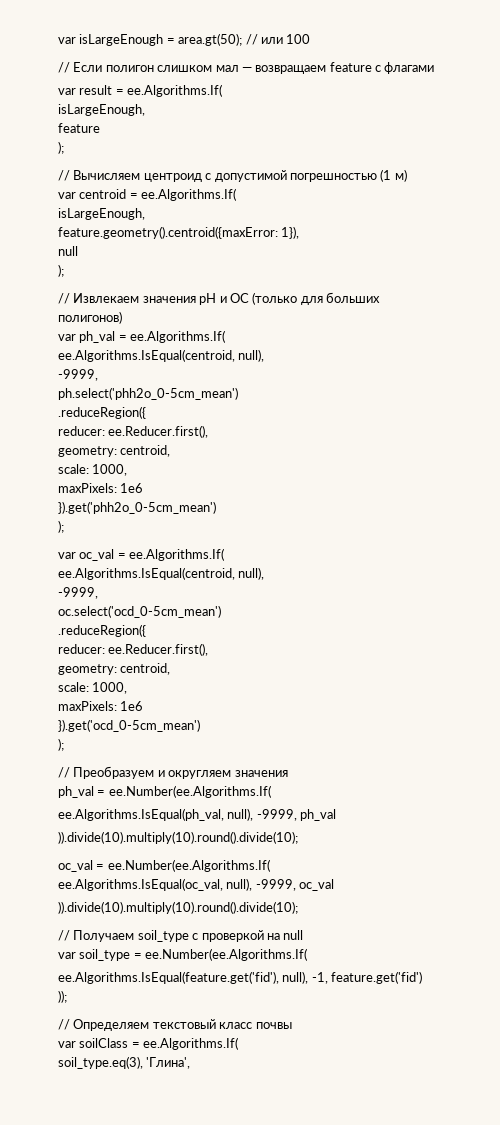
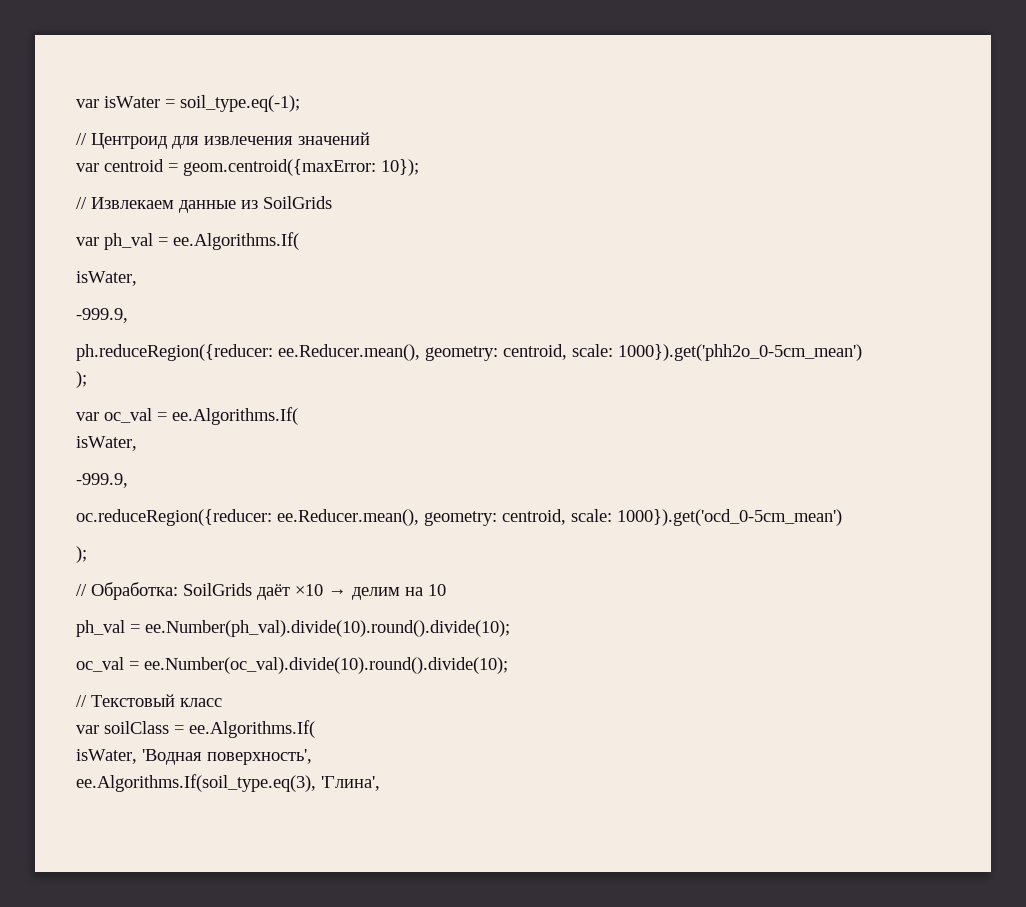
[58,33,311,46] [58,62,435,74] [58,84,224,97] [58,104,145,116] [58,123,100,133] [58,141,64,154] [58,169,407,182] [58,188,238,201] [58,208,145,220] [58,226,300,239] [58,246,78,256] [58,264,64,277] [58,292,380,305] [58,311,122,324] [58,330,227,343] [58,349,265,362] [58,369,98,381] [58,387,238,400] [58,406,146,419] [58,425,209,438] [58,445,171,457] [58,464,128,476] [58,483,144,493] [58,501,216,514] var isLargeEnough = area.gt(50); // или 100 // // Если полигон слишком мал — возвращаем feature с флагами // var result = ee.Algorithms.If( // isLargeEnough, // feature // ); // // Вычисляем центроид с допустимой погрешностью (1 м) // var centroid = ee.Algorithms.If( // isLargeEnough, // feature.geometry().centroid({maxError: 1}), // null // ); // // Извлекаем значения pH и OC (только для больших полигонов) // var ph_val = ee.Algorithms.If( // ee.Algorithms.IsEqual(centroid, null), // -9999, // ph.select('phh2o_0-5cm_mean') // .reduceRegion({ // reducer: ee.Reducer.first(), // geometry: centroid, // scale: 1000, // maxPixels: 1e6 // }).get('phh2o_0-5cm_mean') -> [76,95,300,112] [76,132,370,149] [76,159,419,176] [76,196,332,213] [76,232,299,250] [76,271,137,286] [76,308,128,323] [76,344,862,361] var isWater = soil_type.eq(-1); // // Центроид для извлечения значений // var centroid = geom.centroid({maxError: 10}); // // Извлекаем данные из SoilGrids // var ph_val = ee.Algorithms.If( // isWater, // -999.9, // ph.reduceRegion({reducer: ee.Reducer.mean(), geometry: centroid, scale: 1000}).get('phh2o_0-5cm_mean')
[58,567,265,580] [58,587,98,599] [58,605,221,618] [58,624,146,637] [58,643,209,656] [58,663,171,675] [58,682,128,694] [58,701,144,711] [58,719,200,732] [58,738,64,751] [58,766,288,779] [58,785,272,798] [58,808,337,821] [58,831,298,844] [58,859,271,872] [58,878,335,891] [58,901,298,914] [58,930,304,942] [58,948,309,961] [58,971,423,984] [58,990,67,1003] [58,1019,216,1031] ee.Algorithms.IsEqual(centroid, null), // -9999, // oc.select('ocd_0-5cm_mean') // .reduceRegion({ // reducer: ee.Reducer.first(), // geometry: centroid, // scale: 1000, // maxPixels: 1e6 // }).get('ocd_0-5cm_mean') // ); // // Преобразуем и округляем значения // ph_val = ee.Number(ee.Algorithms.If( // ee.Algorithms.IsEqual(ph_val, null), -9999, ph_val // )).divide(10).multiply(10).round().divide(10); // oc_val = ee.Number(ee.Algorithms.If( // ee.Algorithms.IsEqual(oc_val, null), -9999, oc_val // )).divide(10).multiply(10).round().divide(10); // // Получаем soil_type с проверкой на null // var soil_type = ee.Number(ee.Algorithms.If( // ee.Algorithms.IsEqual(feature.get('fid'), null), -1, feature.get('fid') // )); // // Определяем текстовый -> [76,436,137,451] [76,473,128,488] [76,509,842,526] [76,546,87,563] [76,582,446,600] [76,620,510,637] [76,657,508,674] [76,694,175,707] isWater, // -999.9, // oc.reduceRegion({reducer: ee.Reducer.mean(), geometry: centroid, scale: 1000}).get('ocd_0-5cm_mean') // ); // // Обработка: SoilGrids даёт ×10 → делим на 10 // ph_val = ee.Number(ph_val).divide(10).round().divide(10); // oc_val = ee.Number(oc_val).divide(10).round().divide(10); // // Текстовый
[255,1022,292,1029] почвы -> (222, 702) none
[58,1056,143,1069] soil_type.eq(3), -> [76,749,312,765] [76,774,316,792] isWater, 'Водная поверхность', // ee.Algorithms.If(soil_type.eq(3),

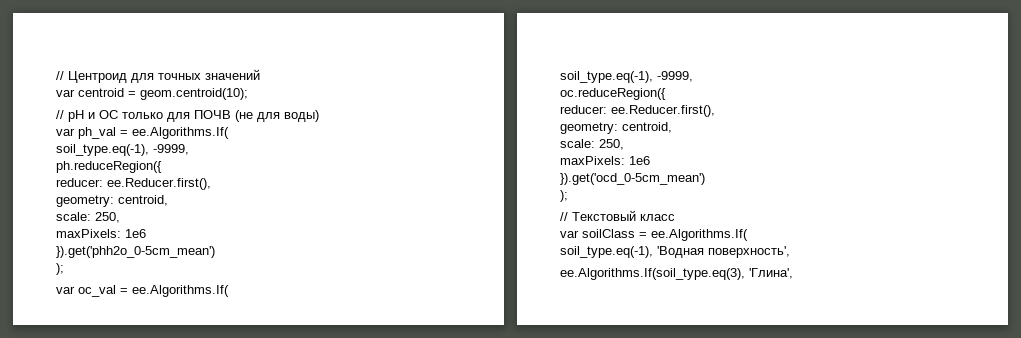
[76,95,300,112] var isWater = soil_type.eq(-1); // -> (56, 75) none
[204,136,293,145] извлечения -> [158,73,201,80] точных
[183,159,419,176] [76,196,332,213] [76,232,299,250] [76,271,137,286] [76,308,128,323] [76,344,862,361] geom.centroid({maxError: 10}); // // Извлекаем данные из SoilGrids // var ph_val = ee.Algorithms.If( // isWater, // -999.9, // ph.reduceRegion({reducer: ee.Reducer.mean(), geometry: centroid, scale: 1000}).get('phh2o_0-5cm_mean') -> [140,88,248,100] [56,110,319,122] [56,127,229,139] [56,144,189,156] [56,161,162,173] [56,178,211,190] [56,195,168,207] [56,212,120,223] [56,229,146,238] [56,246,215,258] geom.centroid(10); // // pH и OC только для ПОЧВ (не для воды) // var ph_val = ee.Algorithms.If( // soil_type.eq(-1), -9999, // ph.reduceRegion({ // reducer: ee.Reducer.first(), // geometry: centroid, // scale: 250, // maxPixels: 1e6 // }).get('phh2o_0-5cm_mean')
[76,436,137,451] [76,473,128,488] [76,509,842,526] [76,546,87,563] [76,582,446,600] [76,620,510,637] [76,657,508,674] isWater, // -999.9, // oc.reduceRegion({reducer: ee.Reducer.mean(), geometry: centroid, scale: 1000}).get('ocd_0-5cm_mean') // ); // // Обработка: SoilGrids даёт ×10 → делим на 10 // ph_val = ee.Number(ph_val).divide(10).round().divide(10); // oc_val = ee.Number(oc_val).divide(10).round().divide(10); -> [560,71,693,83] [560,88,666,100] [560,105,715,117] [560,122,672,134] [560,139,624,150] [560,156,650,165] [560,173,705,185] [560,190,568,202] soil_type.eq(-1), -9999, // oc.reduceRegion({ // reducer: ee.Reducer.first(), // geometry: centroid, // scale: 250, // maxPixels: 1e6 // }).get('ocd_0-5cm_mean') // );
[76,749,137,764] isWater, -> [560,246,653,258] soil_type.eq(-1),

